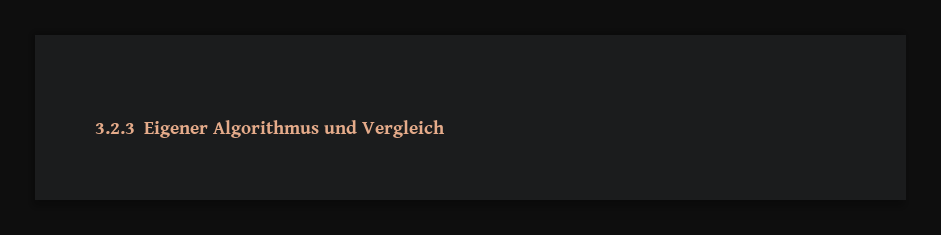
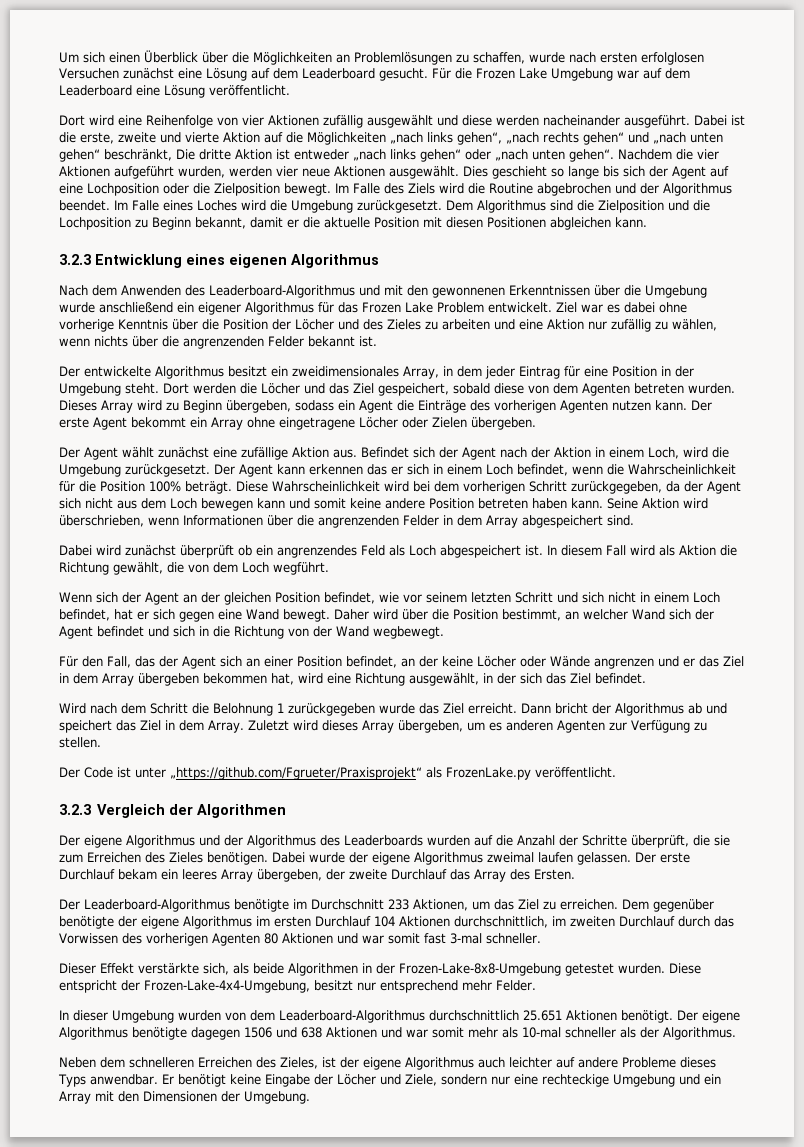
[95,120,446,138] 3.2.3 Eigener Algorithmus und Vergleich -> [59,50,704,65] [59,68,690,81] [59,85,290,98] [59,115,745,128] [59,132,723,145] [59,149,719,162] [59,166,729,179] [59,183,732,196] [59,200,710,213] [59,217,647,230] [59,254,379,268] [59,285,707,298] [59,302,687,315] [59,319,717,332] [59,336,377,349] [59,366,694,379] [59,383,735,396] [59,400,712,413] [59,417,536,430] [59,447,729,460] [59,464,736,477] [59,481,741,494] [59,498,708,511] [59,515,634,528] [59,545,737,558] [59,562,329,575] [59,592,720,605] [59,609,714,622] [59,626,444,639] [59,656,744,669] [59,673,646,686] [59,703,727,716] [59,720,707,733] [59,737,101,748] [59,767,616,780] [59,804,287,818] [59,835,730,848] [59,852,690,865] [59,869,575,882] [59,899,714,912] [59,916,734,929] [59,933,541,946] [59,963,701,976] [59,980,536,993] [59,1010,740,1023] [59,1027,736,1040] [59,1057,716,1070] [58,1074,721,1087] [59,1091,310,1104] Um sich einen Überblick über die Möglichkeiten an Problemlösungen zu schaffen, wurde nach ersten erfolglosen Versuchen zunächst eine Lösung auf dem Leaderboard gesucht. Für die Frozen Lake Umgebung war auf dem Leaderboard eine Lösung veröffentlicht. // Dort wird eine Reihenfolge von vier Aktionen zufällig ausgewählt und diese werden nacheinander ausgeführt. Dabei ist die erste, zweite und vierte Aktion auf die Möglichkeiten „nach links gehen“, „nach rechts gehen“ und „nach unten gehen“ beschränkt, Die dritte Aktion ist entweder „nach links gehen“ oder „nach unten gehen“. Nachdem die vier Aktionen aufgeführt wurden, werden vier neue Aktionen ausgewählt. Dies geschieht so lange bis sich der Agent auf eine Lochposition oder die Zielposition bewegt. Im Falle des Ziels wird die Routine abgebrochen und der Algorithmus beendet. Im Falle eines Loches wird die Umgebung zurückgesetzt. Dem Algorithmus sind die Zielposition und die Lochposition zu Beginn bekannt, damit er die aktuelle Position mit diesen Positionen abgleichen kann. // 3.2.3 Entwicklung eines eigenen Algorithmus // Nach dem Anwenden des Leaderboard-Algorithmus und mit den gewonnenen Erkenntnissen über die Umgebung wurde anschließend ein eigener Algorithmus für das Frozen Lake Problem entwickelt. Ziel war es dabei ohne vorherige Kenntnis über die Position der Löcher und des Zieles zu arbeiten und eine Aktion nur zufällig zu wählen, wenn nichts über die angrenzenden Felder bekannt ist. // Der entwickelte Algorithmus besitzt ein zweidimensionales Array, in dem jeder Eintrag für eine Position in der Umgebung steht. Dort werden die Löcher und das Ziel gespeichert, sobald diese von dem Agenten betreten wurden. Dieses Array wird zu Beginn übergeben, sodass ein Agent die Einträge des vorherigen Agenten nutzen kann. Der erste Agent bekommt ein Array ohne eingetragene Löcher oder Zielen übergeben. // Der Agent wählt zunächst eine zufällige Aktion aus. Befindet sich der Agent nach der Aktion in einem Loch, wird die Umgebung zurückgesetzt. Der Agent kann erkennen das er sich in einem Loch befindet, wenn die Wahrscheinlichkeit für die Position 100% beträgt. Diese Wahrscheinlichkeit wird bei dem vorherigen Schritt zurückgegeben, da der Agent sich nicht aus dem Loch bewegen kann und somit keine andere Position betreten haben kann. Seine Aktion wird überschrieben, wenn Informationen über die angrenzenden Felder in dem Array abgespeichert sind. // Dabei wird zunächst überprüft ob ein angrenzendes Feld als Loch abgespeichert ist. In diesem Fall wird als Aktion die Richtung gewählt, die von dem Loch wegführt. // Wenn sich der Agent an der gleichen Position befindet, wie vor seinem letzten Schritt und sich nicht in einem Loch befindet, hat er sich gegen eine Wand bewegt. Daher wird über die Position bestimmt, an welcher Wand sich der Agent befindet und sich in die Richtung von der Wand wegbewegt. // Für den Fall, das der Agent sich an einer Position befindet, an der keine Löcher oder Wände angrenzen und er das Ziel in dem Array übergeben bekommen hat, wird eine Richtung ausgewählt, in der sich das Ziel befindet. // Wird nach dem Schritt die Belohnung 1 zurückgegeben wurde das Ziel erreicht. Dann bricht der Algorithmus ab und speichert das Ziel in dem Array. Zuletzt wird dieses Array übergeben, um es anderen Agenten zur Verfügung zu stellen. // Der Code ist unter „https://github.com/Fgrueter/Praxisprojekt“ als FrozenLake.py veröffentlicht. // 3.2.3 Vergleich der Algorithmen // Der eigene Algorithmus und der Algorithmus des Leaderboards wurden auf die Anzahl der Schritte überprüft, die sie zum Erreichen des Zieles benötigen. Dabei wurde der eigene Algorithmus zweimal laufen gelassen. Der erste Durchlauf bekam ein leeres Array übergeben, der zweite Durchlauf das Array des Ersten. // Der Leaderboard-Algorithmus benötigte im Durchschnitt 233 Aktionen, um das Ziel zu erreichen. Dem gegenüber benötigte der eigene Algorithmus im ersten Durchlauf 104 Aktionen durchschnittlich, im zweiten Durchlauf durch das Vorwissen des vorherigen Agenten 80 Aktionen und war somit fast 3-mal schneller. // Dieser Effekt verstärkte sich, als beide Algorithmen in der Frozen-Lake-8x8-Umgebung getestet wurden. Diese entspricht der Frozen-Lake-4x4-Umgebung, besitzt nur entsprechend mehr Felder. // In dieser Umgebung wurden von dem Leaderboard-Algorithmus durchschnittlich 25.651 Aktionen benötigt. Der eigene Algorithmus benötigte dagegen 1506 und 638 Aktionen und war somit mehr als 10-mal schneller als der Algorithmus. // Neben dem schnelleren Erreichen des Zieles, ist der eigene Algorithmus auch leichter auf andere Probleme dieses Typs anwendbar. Er benötigt keine Eingabe der Löcher und Ziele, sondern nur eine rechteckige Umgebung und ein Array mit den Dimensionen der Umgebung.

